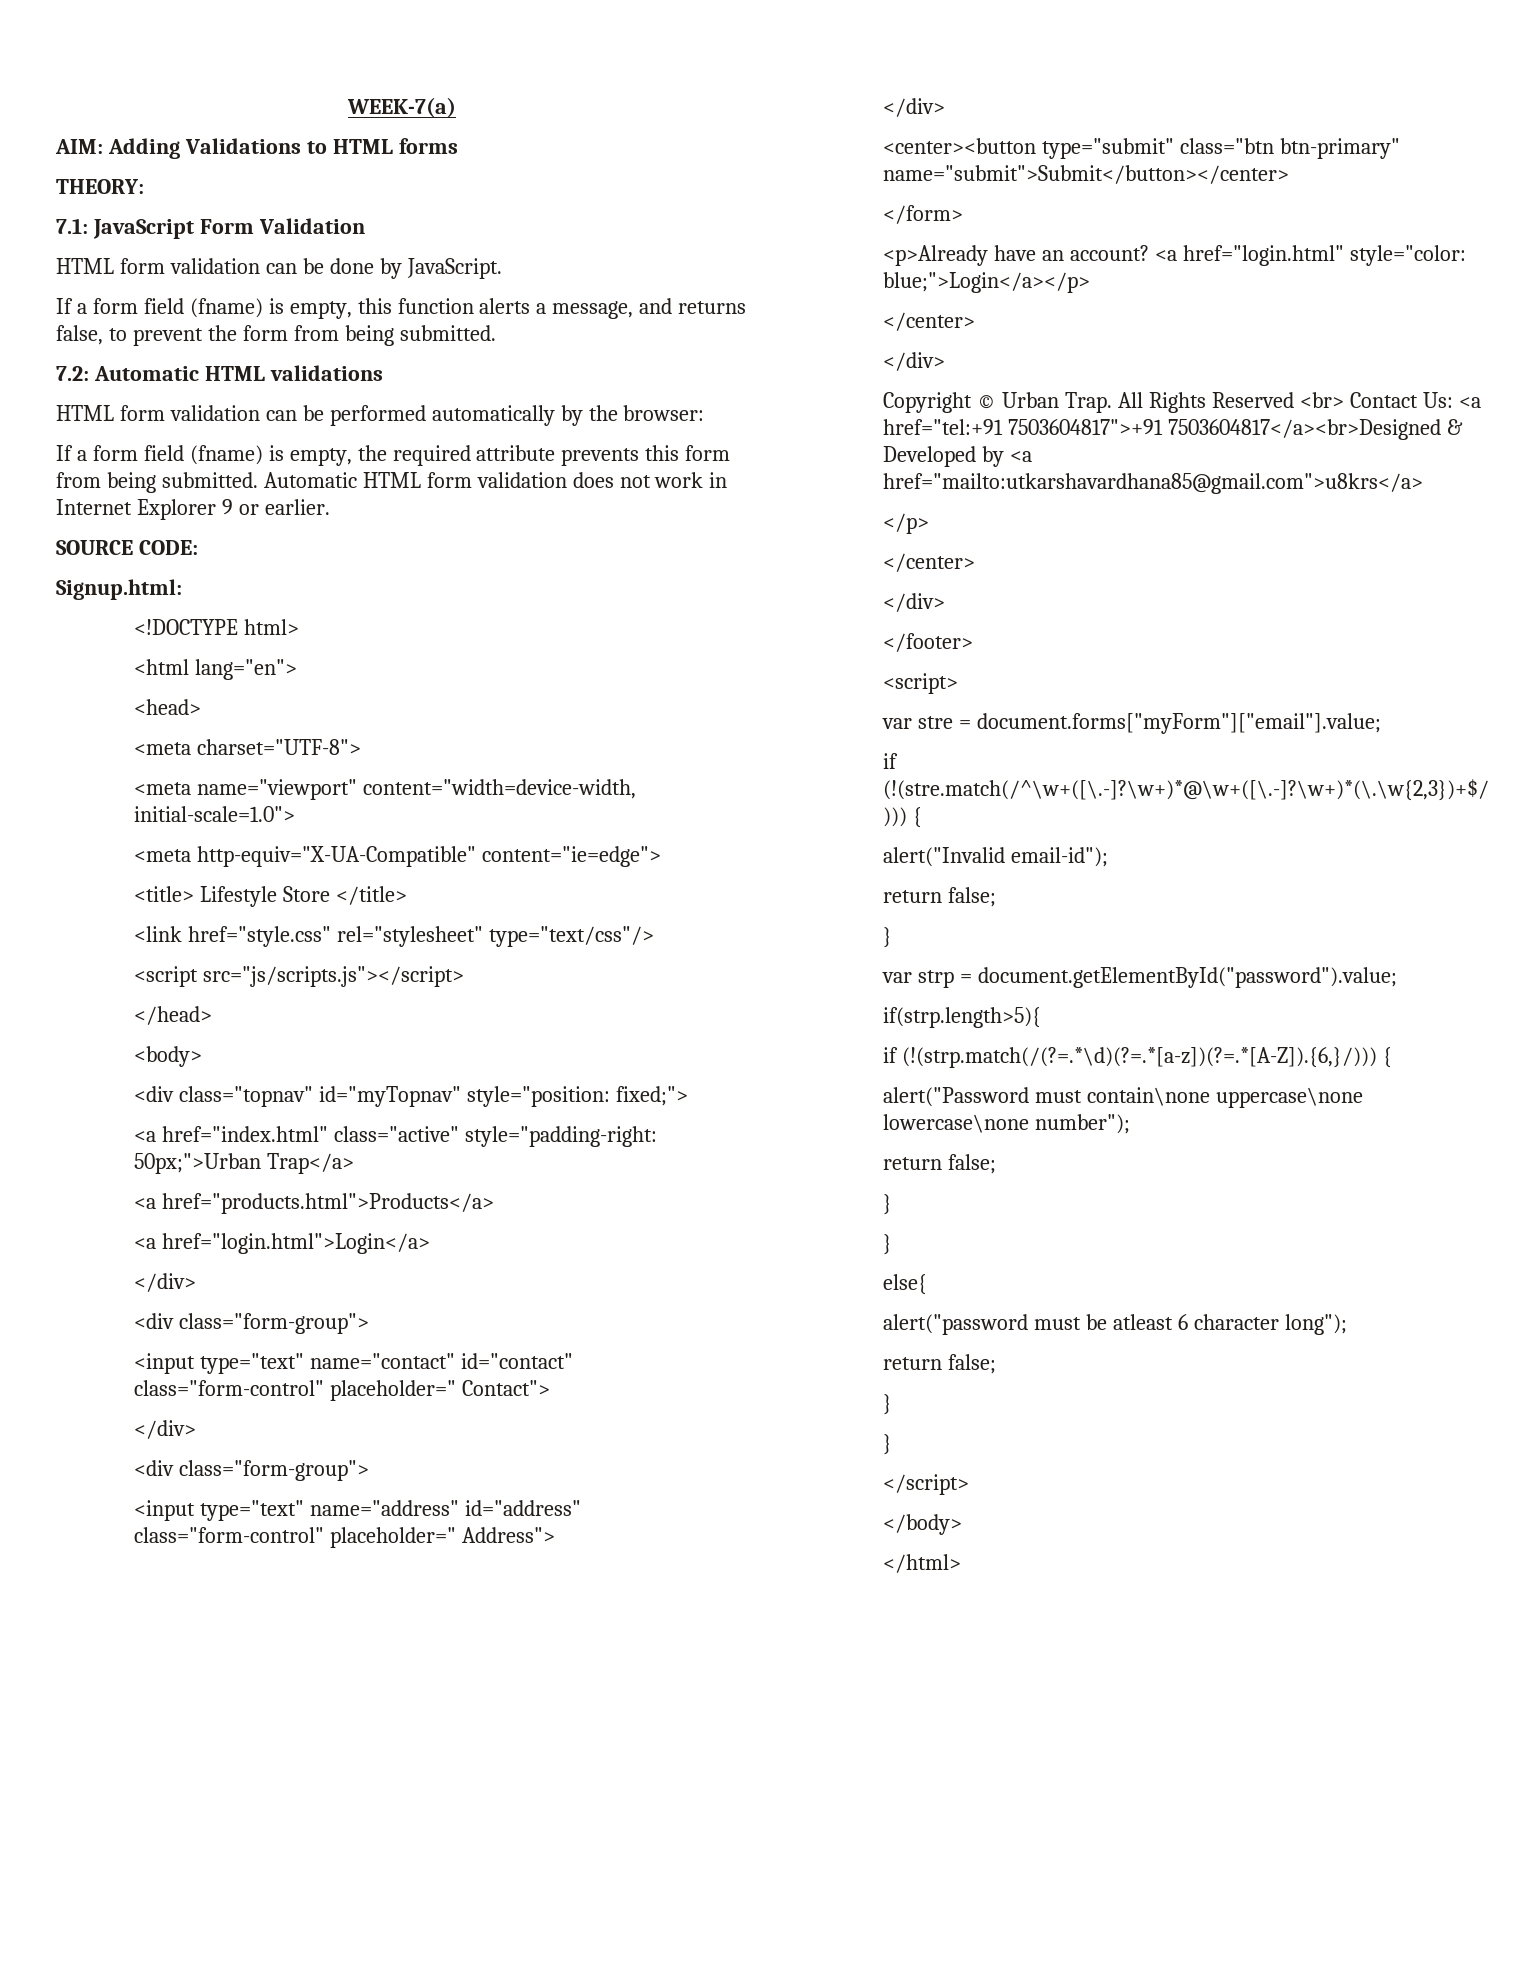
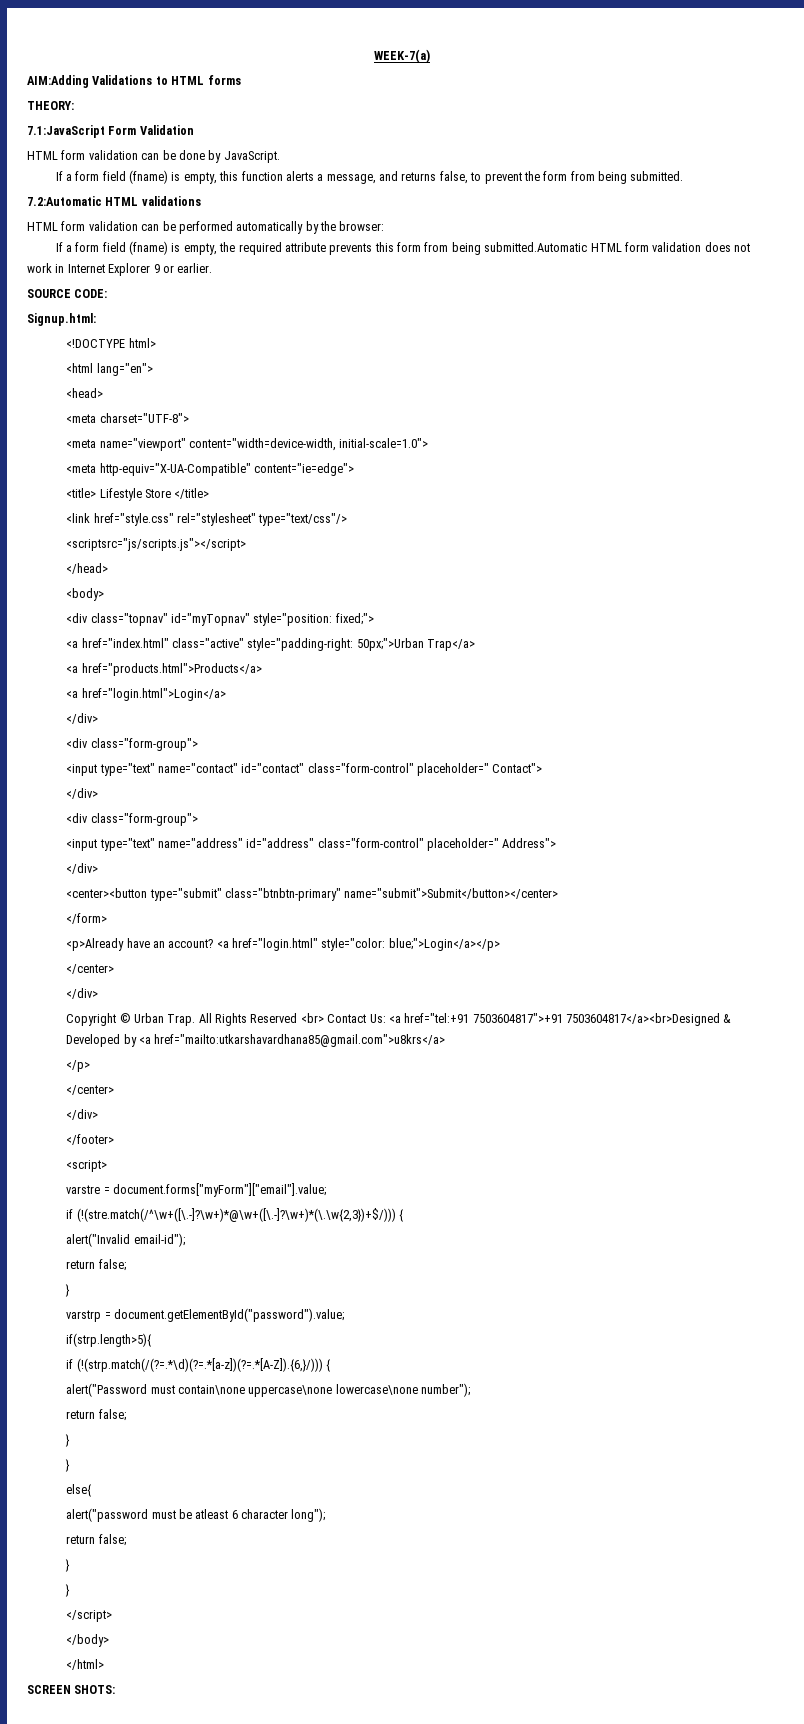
[55,138,180,159] AIM: Adding -> [27,75,89,88] AIM:Adding
[56,218,194,239] 7.1: JavaScript -> [27,125,105,138] 7.1:JavaScript
[56,366,199,381] 7.2: Automatic -> [27,196,102,206] 7.2:Automatic
[161,472,357,488] submitted. Automatic -> [484,242,588,252] submitted.Automatic
[134,966,465,987] <script src="js/scripts.js"></script> -> [66,538,247,551] <scriptsrc="js/scripts.js"></script>
[1180,138,1401,159] class="btn btn-primary" -> [224,888,341,901] class="btnbtn-primary"
[882,716,954,729] var stre -> [66,1185,101,1194] varstre
[882,970,955,988] var strp -> [66,1310,102,1322] varstrp
(962, 1563) none -> [27,1685,116,1694] // SCREEN SHOTS:

